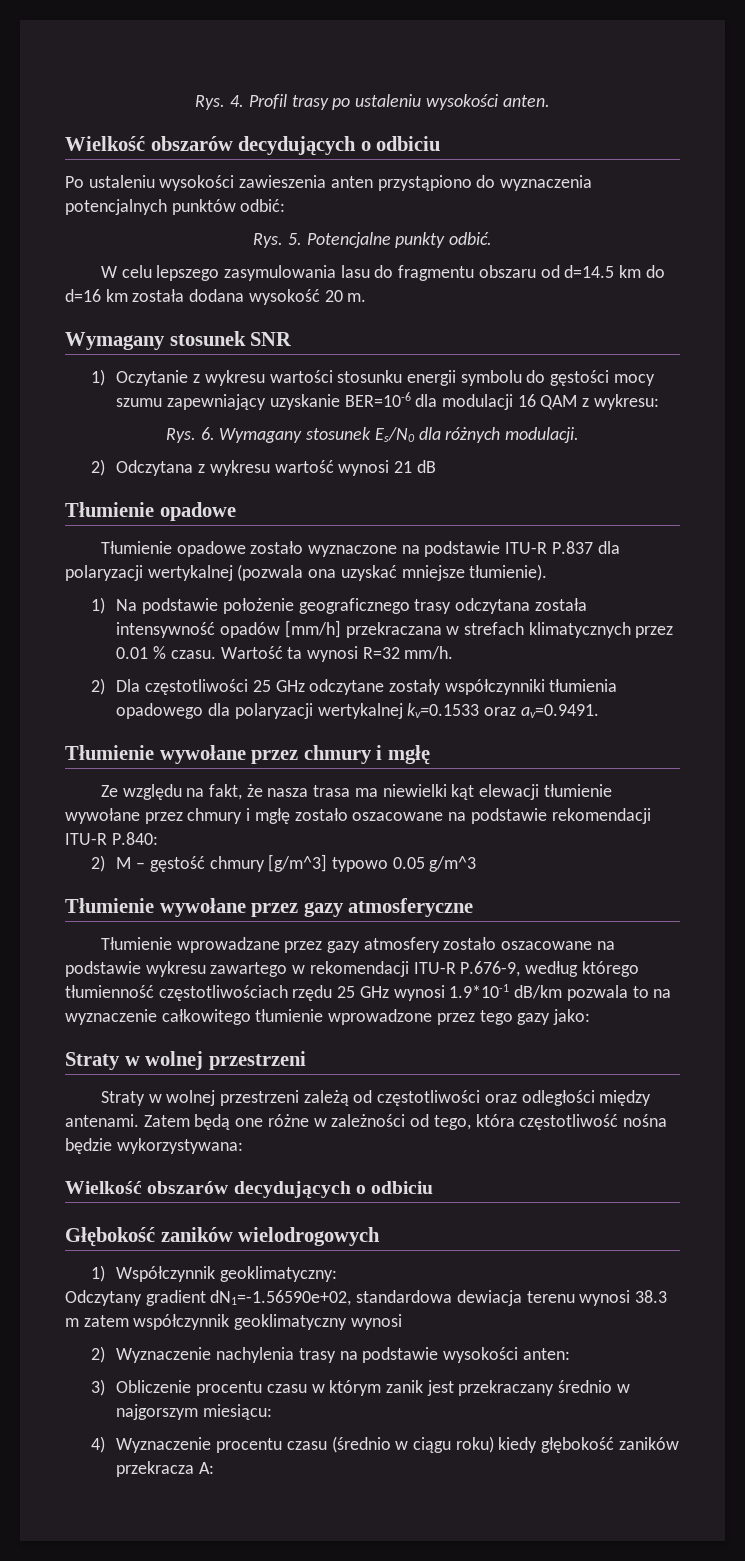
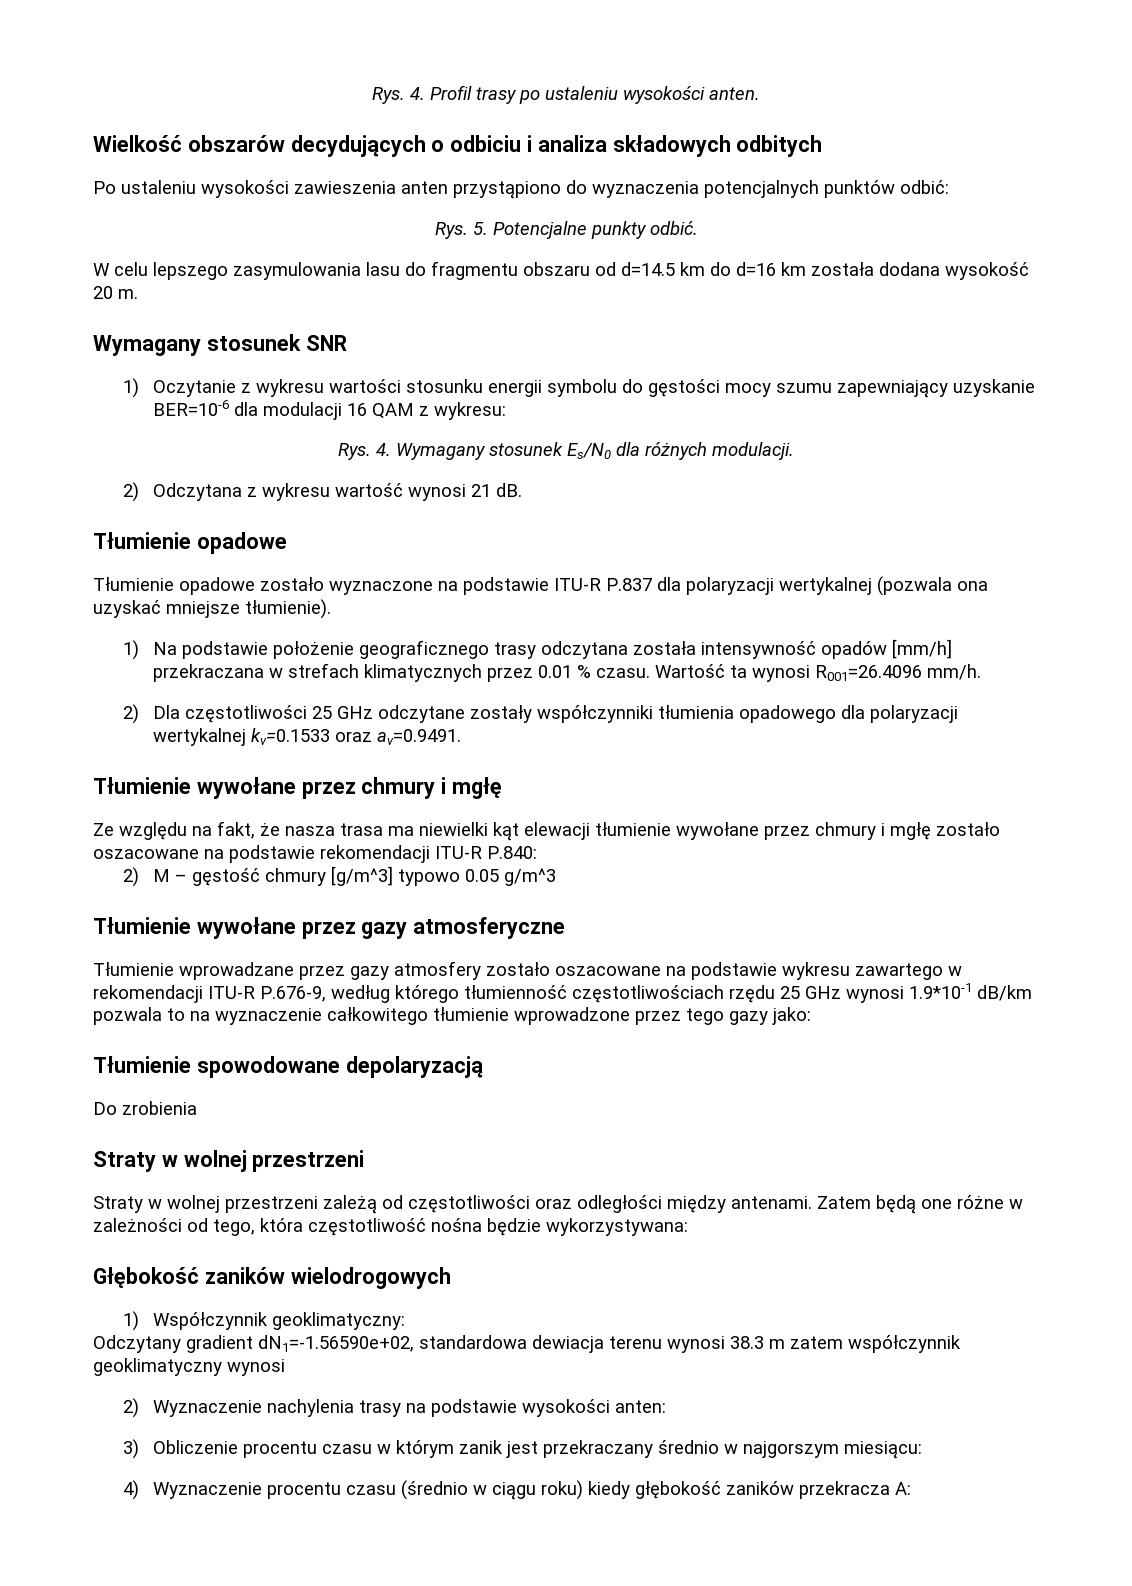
(441, 143) none -> [527,135,823,157] i analiza składowych odbitych
[200,427,215,440] 6. -> [376,443,391,456] 4.
[416,460,436,473] dB -> [496,483,523,497] dB.
[362,647,400,659] R=32 -> [815,665,923,681] R001=26.4096
(591, 1017) none -> [93,1056,483,1078] [93,1101,197,1115] // Tłumienie spowodowane depolaryzacją // Do zrobienia
[65,1181,434,1199] // Wielkość obszarów decydujących o odbiciu -> (688, 1227) none

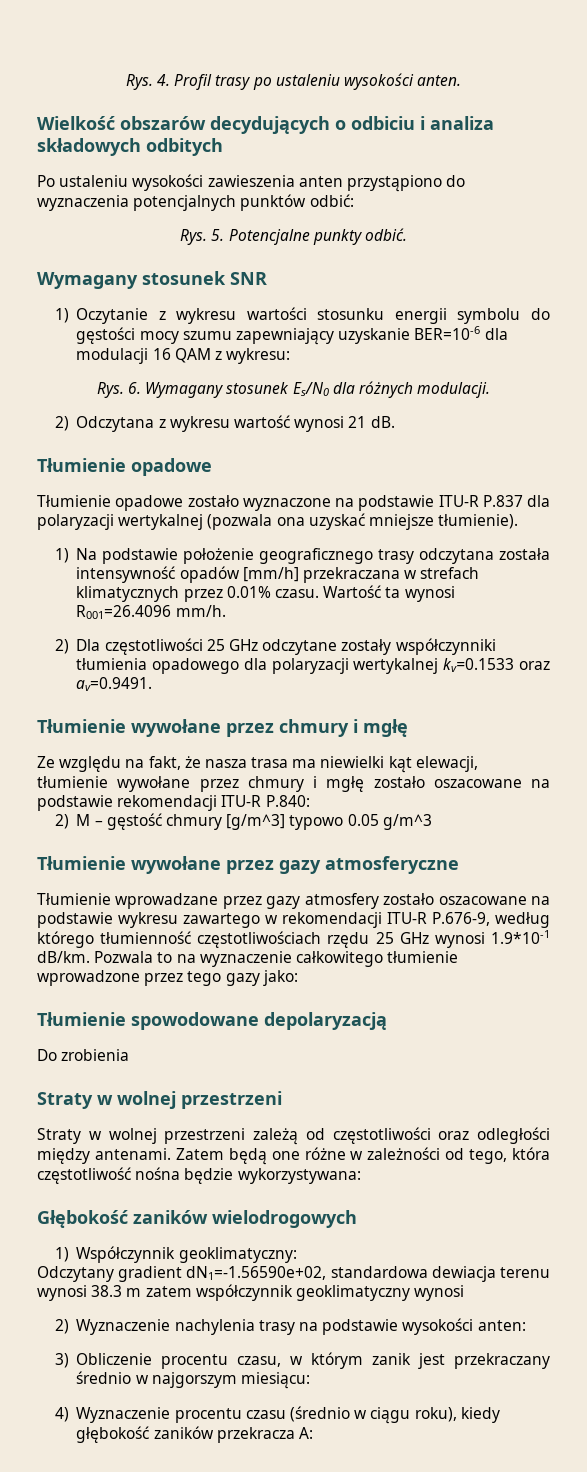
[93,261,1029,280] [93,286,138,299] // W celu lepszego zasymulowania lasu do fragmentu obszaru od d=14.5 km do d=16 km została dodana wysokość 20 m. -> (407, 234) none
[376,443,391,456] 4. -> [128,382,142,394] 6.
[538,665,592,678] 0.01 % -> [226,586,271,598] 0.01%
[524,822,590,840] elewacji -> [415,756,478,772] elewacji,
[977,985,1032,1001] [93,1007,162,1025] dB/km pozwala -> [37,951,154,963] dB/km. Pozwala
[322,1444,373,1454] czasu -> [237,1356,282,1367] czasu,
[541,1480,584,1500] roku) -> [414,1407,457,1422] roku),

